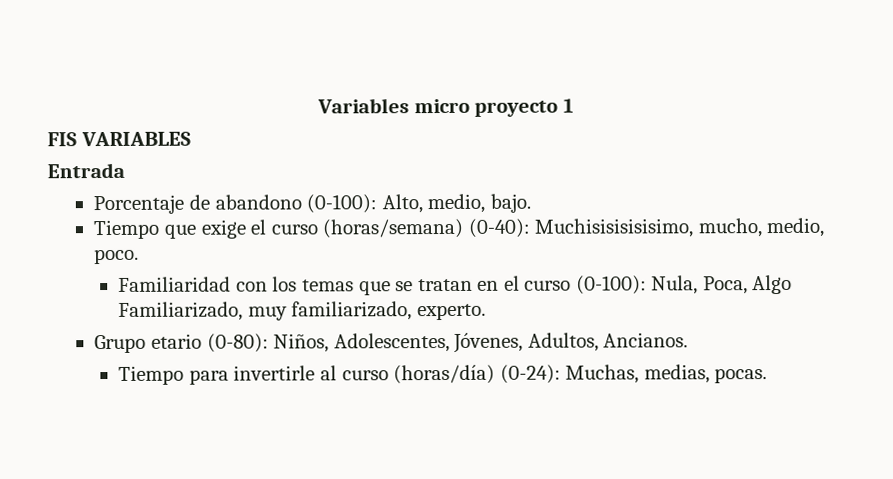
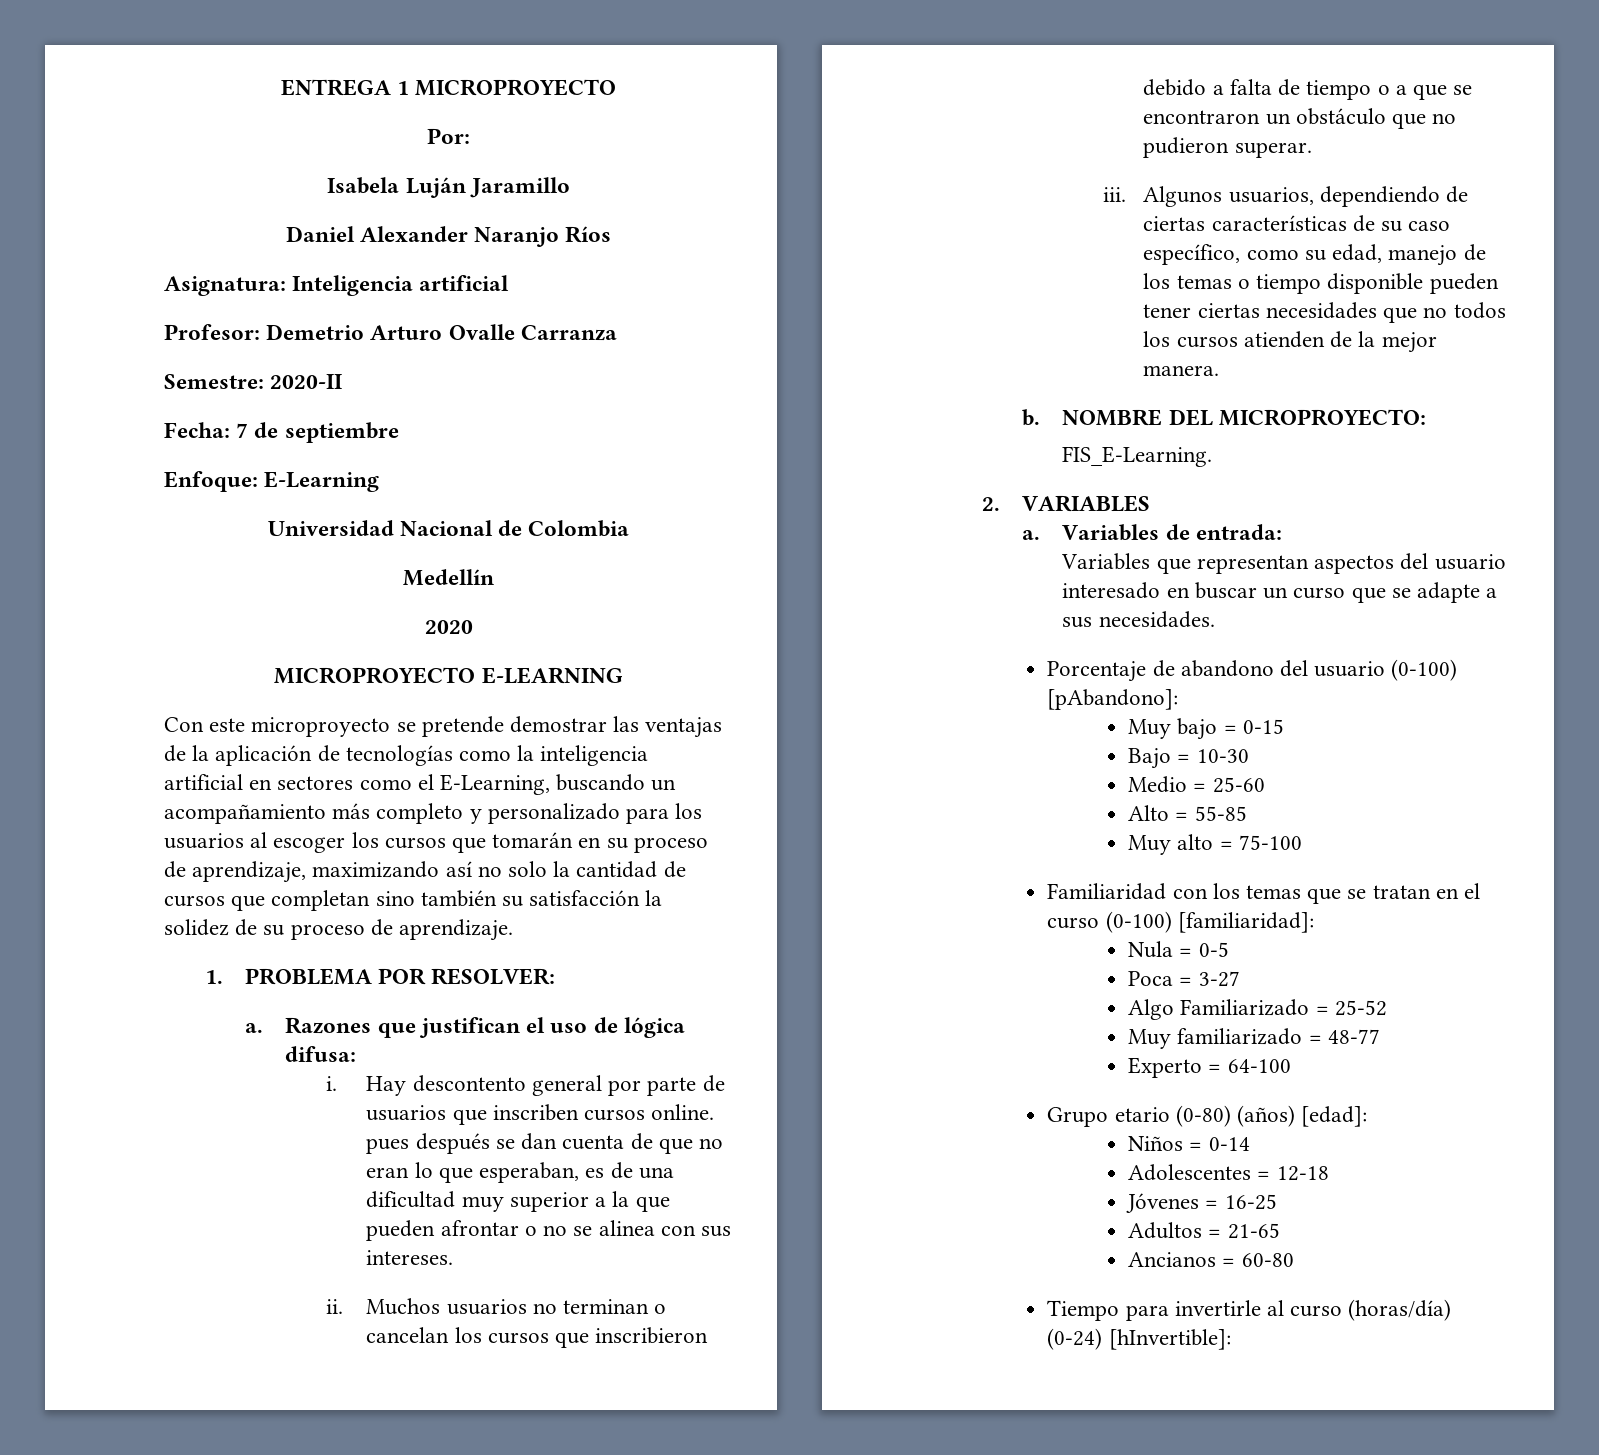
[317,98,574,117] [47,131,191,147] [47,162,125,179] [93,193,531,215] [93,217,825,240] [94,248,140,265] Variables micro proyecto 1 // FIS VARIABLES // Entrada // Porcentaje de abandono (0-100): Alto, medio, bajo. // Tiempo que exige el curso (horas/semana) (0-40): Muchisisisisisimo, mucho, medio, poco. -> [280,79,617,96] [427,128,470,144] [327,177,570,198] [285,226,612,247] [164,275,510,296] [164,324,617,341] [164,374,343,389] [164,422,399,443] [164,471,380,492] [267,520,630,537] [403,569,494,586] [424,620,473,634] [274,667,623,684] [164,716,723,738] [164,745,649,766] [164,774,677,795] [164,803,703,824] [164,832,708,853] [164,861,686,883] [164,890,663,911] [164,919,514,941] [204,968,556,985] [244,1017,685,1038] [285,1046,357,1062] [325,1075,725,1096] [366,1104,715,1125] [366,1133,723,1154] [366,1162,674,1183] [366,1191,670,1212] [366,1220,731,1241] [366,1250,454,1265] [325,1298,667,1315] [366,1327,709,1348] [1143,79,1473,100] [1143,108,1457,129] [1143,137,1312,158] [1102,186,1469,207] [1143,215,1451,232] [1143,244,1486,266] [1143,273,1499,294] [1143,302,1506,323] [1143,331,1437,353] [1143,365,1220,376] [1021,409,1426,426] [1062,446,1213,467] [981,495,1150,512] [1021,524,1282,541] [1061,553,1506,574] [1062,582,1498,603] [1062,611,1215,628] [1047,659,1458,682] [1047,689,1179,710] [1128,718,1284,740] [1128,748,1249,769] [1128,776,1265,793] [1128,805,1247,821] [1128,834,1302,855] ENTREGA 1 MICROPROYECTO // Por: // Isabela Luján Jaramillo // Daniel Alexander Naranjo Ríos // Asignatura: Inteligencia artificial // Profesor: Demetrio Arturo Ovalle Carranza // Semestre: 2020-II // Fecha: 7 de septiembre // Enfoque: E-Learning // Universidad Nacional de Colombia // Medellín // 2020 // MICROPROYECTO E-LEARNING // Con este microproyecto se pretende demostrar las ventajas de la aplicación de tecnologías como la inteligencia artificial en sectores como el E-Learning, buscando un acompañamiento más completo y personalizado para los usuarios al escoger los cursos que tomarán en su proceso de aprendizaje, maximizando así no solo la cantidad de cursos que completan sino también su satisfacción la solidez de su proceso de aprendizaje. // 1. PROBLEMA POR RESOLVER: // a. Razones que justifican el uso de lógica difusa: // i. Hay descontento general por parte de usuarios que inscriben cursos online. pues después se dan cuenta de que no eran lo que esperaban, es de una dificultad muy superior a la que pueden afrontar o no se alinea con sus intereses. // ii. Muchos usuarios no terminan o cancelan los cursos que inscribieron debido a falta de tiempo o a que se encontraron un obstáculo que no pudieron superar. // iii. Algunos usuarios, dependiendo de ciertas características de su caso específico, como su edad, manejo de los temas o tiempo disponible pueden tener ciertas necesidades que no todos los cursos atienden de la mejor manera. // b. NOMBRE DEL MICROPROYECTO: // FIS_E-Learning. // 2. VARIABLES // a. Variables de entrada: // Variables que representan aspectos del usuario interesado en buscar un curso que se adapte a sus necesidades. // Porcentaje de abandono del usuario (0-100) [pAbandono]: // Muy bajo = 0-15 // Bajo = 10-30 // Medio = 25-60 // Alto = 55-85 // Muy alto = 75-100
[575,274,793,295] [118,301,487,321] [94,332,689,354] (0-100): Nula, Poca, Algo Familiarizado, muy familiarizado, experto. // Grupo etario (0-80): Niños, Adolescentes, Jóvenes, Adultos, Ancianos. -> [1105,911,1314,933] [1128,941,1229,958] [1128,971,1240,987] [1128,999,1387,1020] [1128,1028,1380,1049] [1128,1057,1291,1078] [1047,1105,1368,1127] [1128,1136,1250,1151] [1128,1164,1329,1181] [1126,1193,1277,1213] [1128,1222,1280,1239] [1128,1252,1294,1267] (0-100) [familiaridad]: // Nula = 0-5 // Poca = 3-27 // Algo Familiarizado = 25-52 // Muy familiarizado = 48-77 // Experto = 64-100 // Grupo etario (0-80) (años) [edad]: // Niños = 0-14 // Adolescentes = 12-18 // Jóvenes = 16-25 // Adultos = 21-65 // Ancianos = 60-80
[499,364,768,384] (0-24): Muchas, medias, pocas. -> [1047,1328,1231,1350] (0-24) [hInvertible]:

